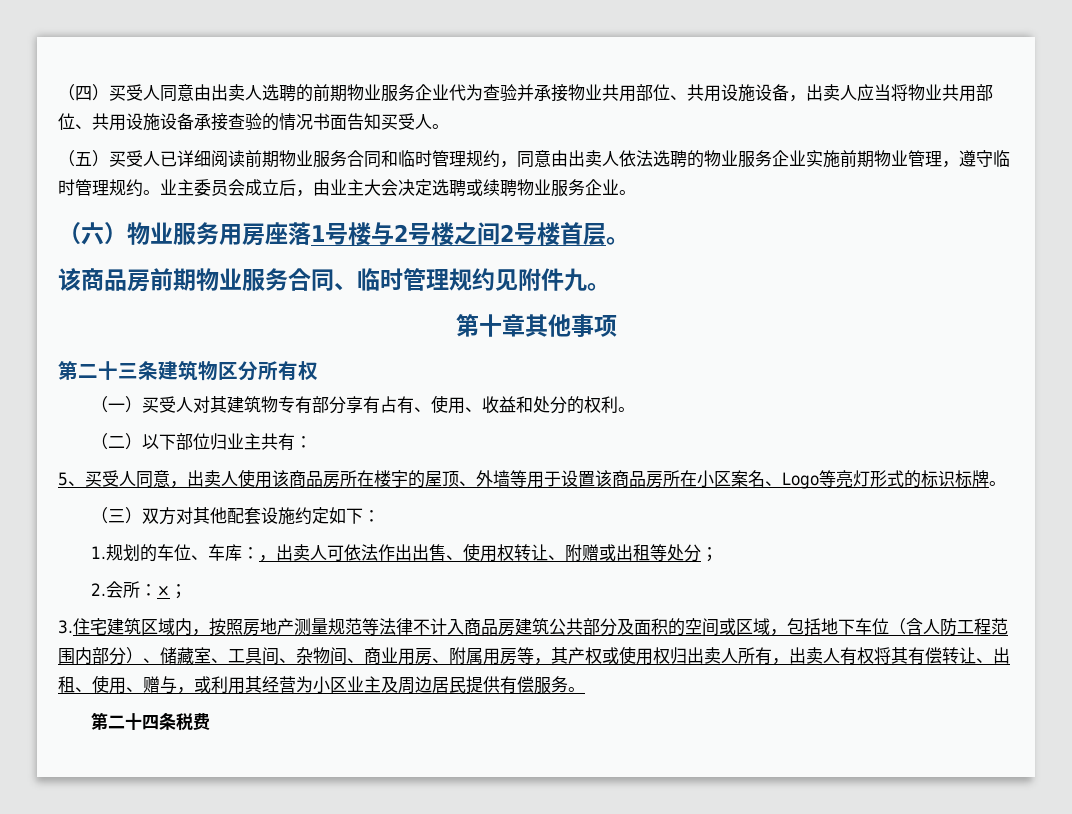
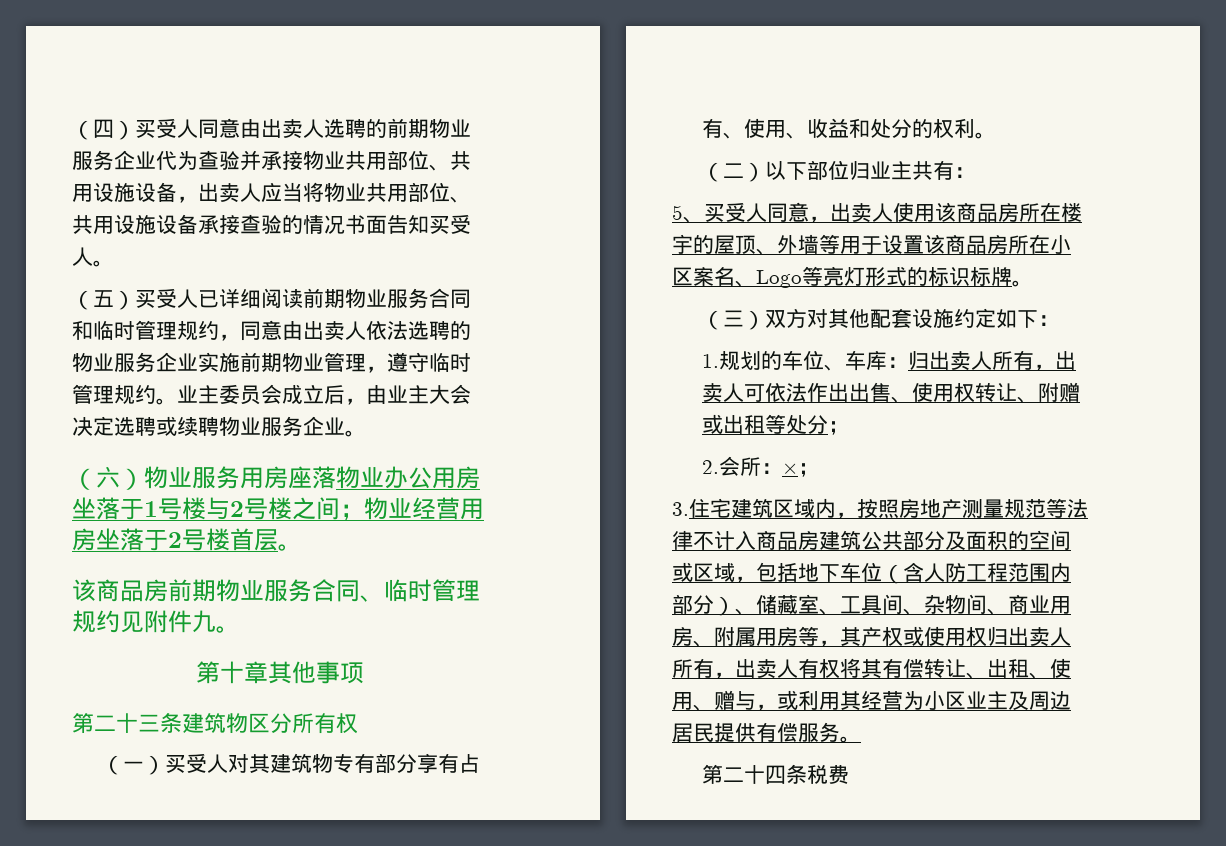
(311, 233) none -> [336,466,480,489] [72,497,144,520] 物业办公用房坐落于
(500, 233) none -> [340,497,484,521] [72,528,168,551] ；物业经营用房坐落于
(260, 553) none -> [908,350,1035,371] 归出卖人所有

